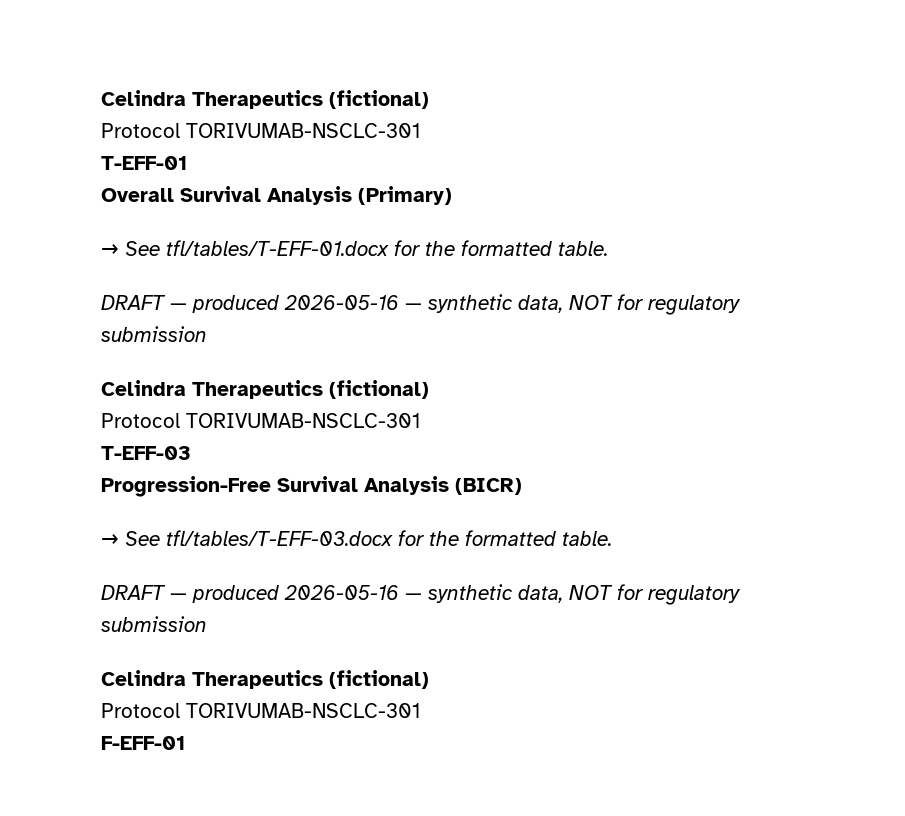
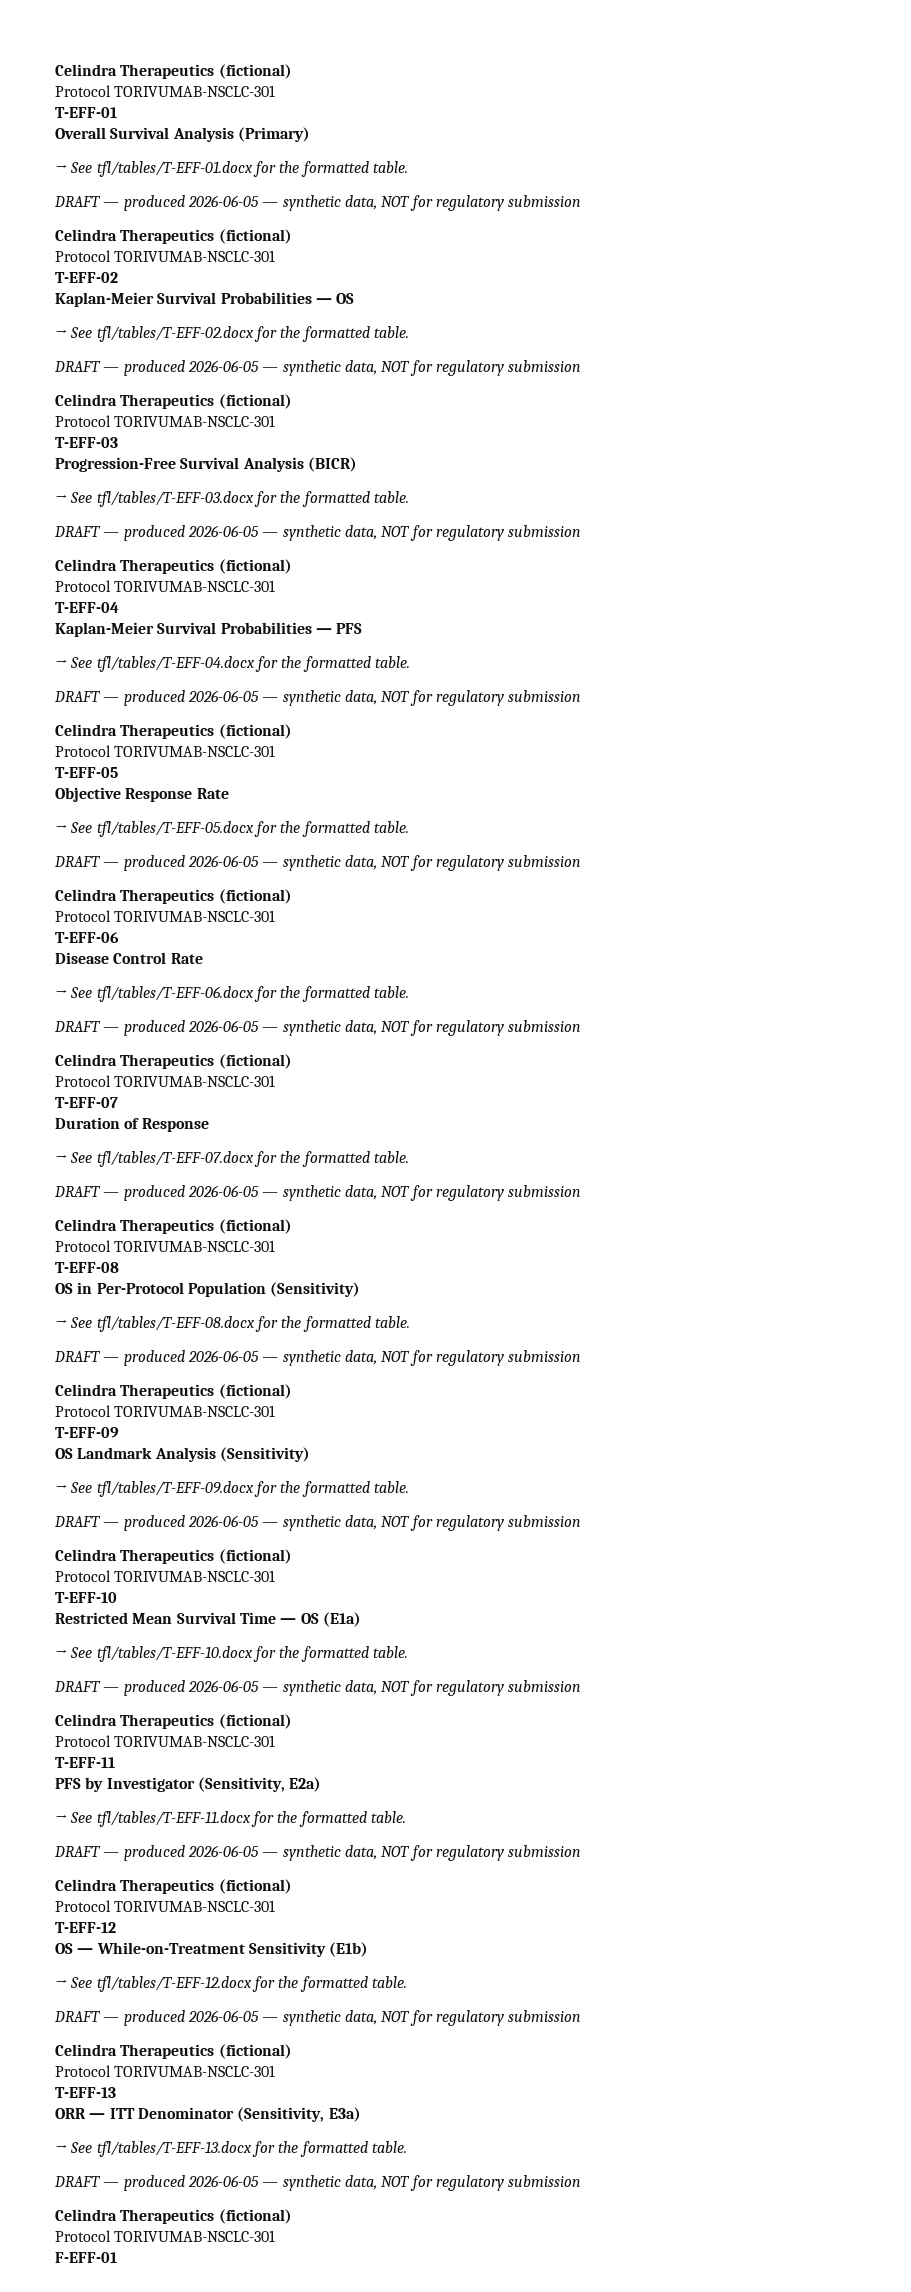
[284,295,399,310] 2026-05-16 -> [187,195,582,211] [55,229,292,244] [55,250,276,262] [55,272,118,283] [55,292,355,307] [55,326,409,342] [54,360,259,376] 2026-06-05 — synthetic data, NOT for regulatory submission // Celindra Therapeutics (fictional) // Protocol TORIVUMAB-NSCLC-301 // T-EFF-02 // Kaplan-Meier Survival Probabilities — OS // → See tfl/tables/T-EFF-02.docx for the formatted table. // DRAFT — produced 2026-06-05
[284,585,399,600] 2026-05-16 -> [187,525,582,541] [55,559,292,574] [55,580,276,592] [55,602,119,613] [55,622,363,637] [55,656,410,672] [54,690,582,706] [55,724,292,739] [55,745,276,757] [55,767,118,778] [55,787,229,802] [55,821,409,837] [54,855,582,871] [55,889,292,904] [55,910,276,922] [55,932,119,943] [55,952,203,964] [55,986,409,1002] [54,1020,582,1036] [55,1054,292,1069] [55,1075,276,1087] [55,1097,118,1108] [55,1117,209,1132] [55,1151,409,1167] [54,1185,582,1201] [55,1219,292,1234] [55,1240,276,1252] [55,1262,119,1273] [55,1282,361,1297] [55,1316,410,1332] [54,1350,582,1366] [55,1384,292,1399] [55,1405,276,1417] [55,1427,119,1438] [55,1447,310,1462] [55,1481,409,1497] [54,1515,582,1531] [55,1549,292,1564] [55,1570,276,1582] [55,1592,117,1603] [55,1612,361,1627] [55,1646,408,1662] [54,1680,582,1696] [55,1714,292,1729] [55,1735,276,1747] [55,1757,115,1768] [55,1777,322,1792] [55,1811,406,1827] [54,1845,582,1861] [55,1879,292,1894] [55,1900,276,1912] [55,1922,116,1933] [55,1942,369,1957] [55,1976,407,1992] [54,2010,582,2026] [55,2044,292,2059] [55,2065,276,2077] [55,2087,116,2098] [55,2107,361,2122] [55,2141,407,2157] [54,2175,259,2191] 2026-06-05 — synthetic data, NOT for regulatory submission // Celindra Therapeutics (fictional) // Protocol TORIVUMAB-NSCLC-301 // T-EFF-04 // Kaplan-Meier Survival Probabilities — PFS // → See tfl/tables/T-EFF-04.docx for the formatted table. // DRAFT — produced 2026-06-05 — synthetic data, NOT for regulatory submission // Celindra Therapeutics (fictional) // Protocol TORIVUMAB-NSCLC-301 // T-EFF-05 // Objective Response Rate // → See tfl/tables/T-EFF-05.docx for the formatted table. // DRAFT — produced 2026-06-05 — synthetic data, NOT for regulatory submission // Celindra Therapeutics (fictional) // Protocol TORIVUMAB-NSCLC-301 // T-EFF-06 // Disease Control Rate // → See tfl/tables/T-EFF-06.docx for the formatted table. // DRAFT — produced 2026-06-05 — synthetic data, NOT for regulatory submission // Celindra Therapeutics (fictional) // Protocol TORIVUMAB-NSCLC-301 // T-EFF-07 // Duration of Response // → See tfl/tables/T-EFF-07.docx for the formatted table. // DRAFT — produced 2026-06-05 — synthetic data, NOT for regulatory submission // Celindra Therapeutics (fictional) // Protocol TORIVUMAB-NSCLC-301 // T-EFF-08 // OS in Per-Protocol Population (Sensitivity) // → See tfl/tables/T-EFF-08.docx for the formatted table. // DRAFT — produced 2026-06-05 — synthetic data, NOT for regulatory submission // Celindra Therapeutics (fictional) // Protocol TORIVUMAB-NSCLC-301 // T-EFF-09 // OS Landmark Analysis (Sensitivity) // → See tfl/tables/T-EFF-09.docx for the formatted table. // DRAFT — produced 2026-06-05 — synthetic data, NOT for regulatory submission // Celindra Therapeutics (fictional) // Protocol TORIVUMAB-NSCLC-301 // T-EFF-10 // Restricted Mean Survival Time — OS (E1a) // → See tfl/tables/T-EFF-10.docx for the formatted table. // DRAFT — produced 2026-06-05 — synthetic data, NOT for regulatory submission // Celindra Therapeutics (fictional) // Protocol TORIVUMAB-NSCLC-301 // T-EFF-11 // PFS by Investigator (Sensitivity, E2a) // → See tfl/tables/T-EFF-11.docx for the formatted table. // DRAFT — produced 2026-06-05 — synthetic data, NOT for regulatory submission // Celindra Therapeutics (fictional) // Protocol TORIVUMAB-NSCLC-301 // T-EFF-12 // OS — While-on-Treatment Sensitivity (E1b) // → See tfl/tables/T-EFF-12.docx for the formatted table. // DRAFT — produced 2026-06-05 — synthetic data, NOT for regulatory submission // Celindra Therapeutics (fictional) // Protocol TORIVUMAB-NSCLC-301 // T-EFF-13 // ORR — ITT Denominator (Sensitivity, E3a) // → See tfl/tables/T-EFF-13.docx for the formatted table. // DRAFT — produced 2026-06-05

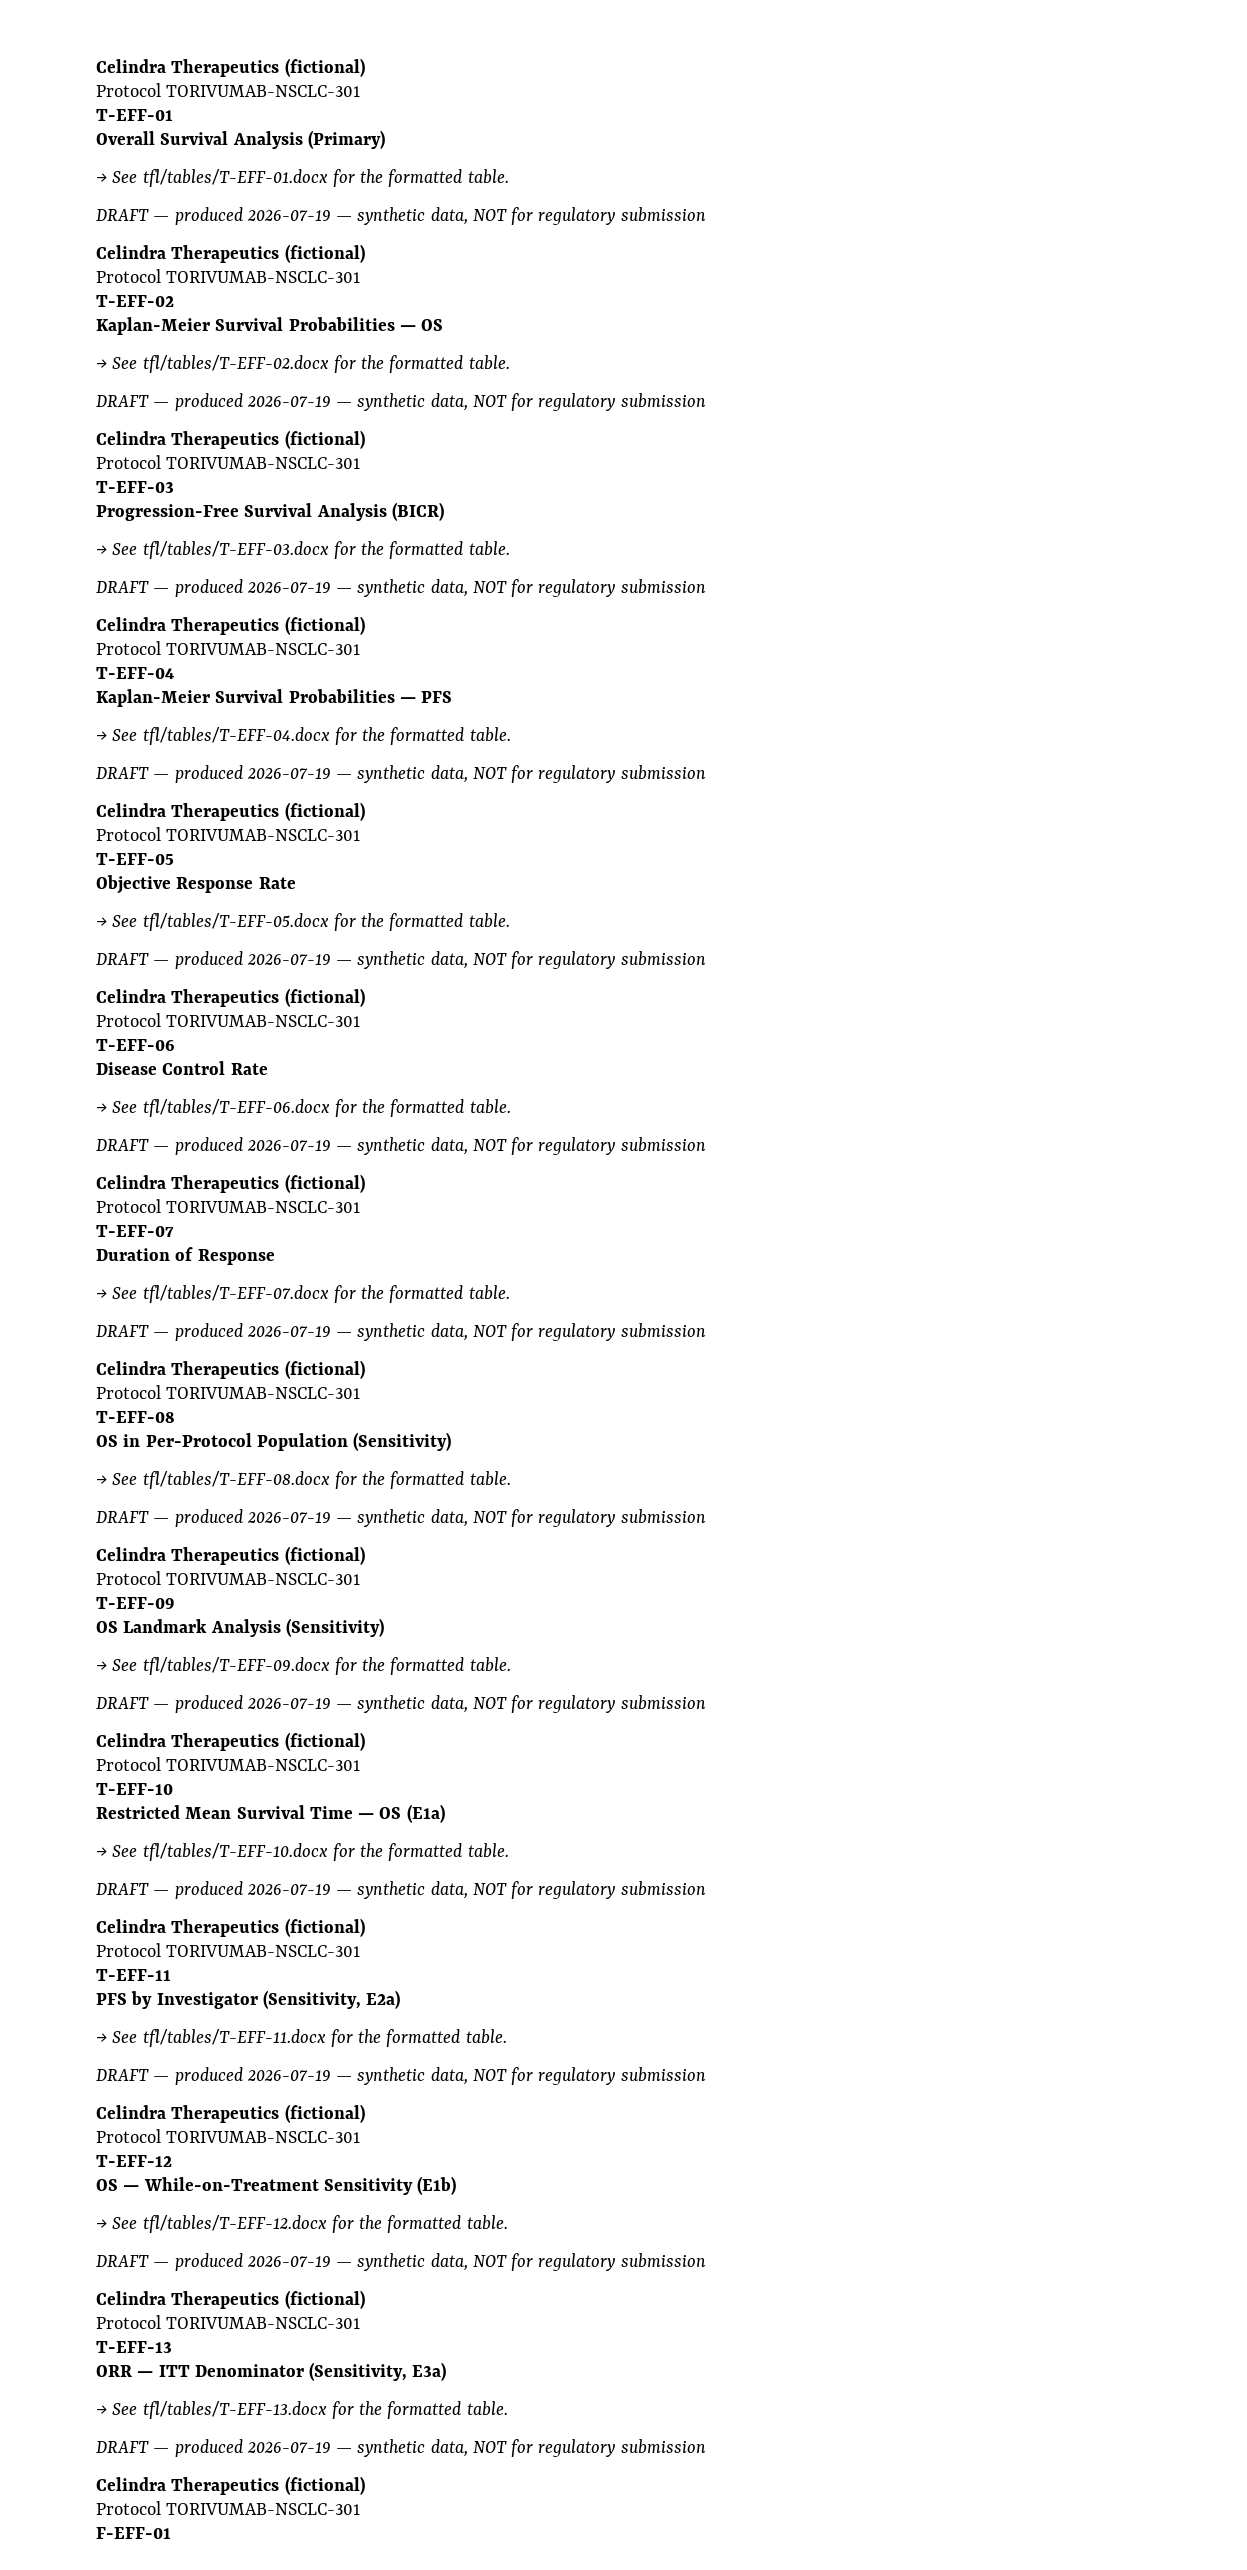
[187,195,259,207] 2026-06-05 -> [246,210,331,221] 2026-07-19
[187,360,259,372] 2026-06-05 -> [246,396,331,407] 2026-07-19
[187,525,259,537] 2026-06-05 -> [246,582,331,593] 2026-07-19
[187,690,259,702] 2026-06-05 -> [246,768,331,779] 2026-07-19
[187,855,259,867] 2026-06-05 -> [246,954,331,965] 2026-07-19
[187,1020,259,1032] 2026-06-05 -> [246,1140,331,1151] 2026-07-19
[187,1185,259,1197] 2026-06-05 -> [246,1326,331,1337] 2026-07-19
[187,1350,259,1362] 2026-06-05 -> [246,1512,331,1523] 2026-07-19
[187,1515,259,1527] 2026-06-05 -> [246,1698,331,1709] 2026-07-19
[187,1680,259,1692] 2026-06-05 -> [246,1884,331,1895] 2026-07-19
[187,1845,259,1857] 2026-06-05 -> [246,2070,331,2081] 2026-07-19
[187,2010,259,2022] 2026-06-05 -> [246,2256,331,2267] 2026-07-19
[187,2175,259,2187] 2026-06-05 -> [246,2442,331,2453] 2026-07-19

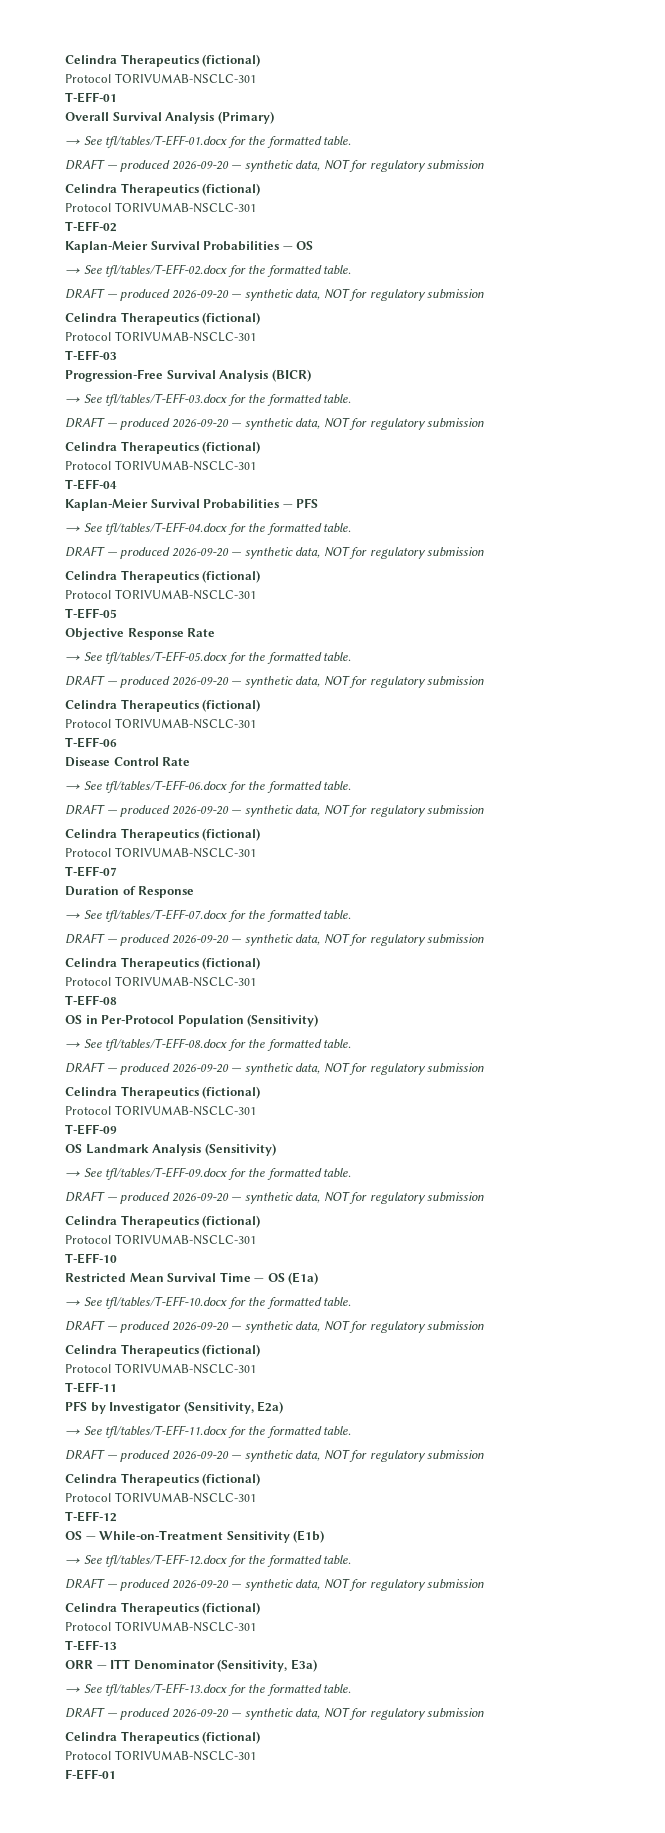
[246,210,331,221] 2026-07-19 -> [171,161,229,170] 2026-09-20
[246,396,331,407] 2026-07-19 -> [171,290,229,299] 2026-09-20
[246,582,331,593] 2026-07-19 -> [171,419,229,428] 2026-09-20
[246,768,331,779] 2026-07-19 -> [171,548,229,557] 2026-09-20
[246,954,331,965] 2026-07-19 -> [171,677,229,686] 2026-09-20
[246,1140,331,1151] 2026-07-19 -> [171,806,229,815] 2026-09-20
[246,1326,331,1337] 2026-07-19 -> [171,935,229,944] 2026-09-20
[246,1512,331,1523] 2026-07-19 -> [171,1064,229,1073] 2026-09-20
[246,1698,331,1709] 2026-07-19 -> [171,1193,229,1202] 2026-09-20
[246,1884,331,1895] 2026-07-19 -> [171,1322,229,1331] 2026-09-20
[246,2070,331,2081] 2026-07-19 -> [171,1451,229,1460] 2026-09-20
[246,2256,331,2267] 2026-07-19 -> [171,1580,229,1589] 2026-09-20
[246,2442,331,2453] 2026-07-19 -> [171,1709,229,1718] 2026-09-20

